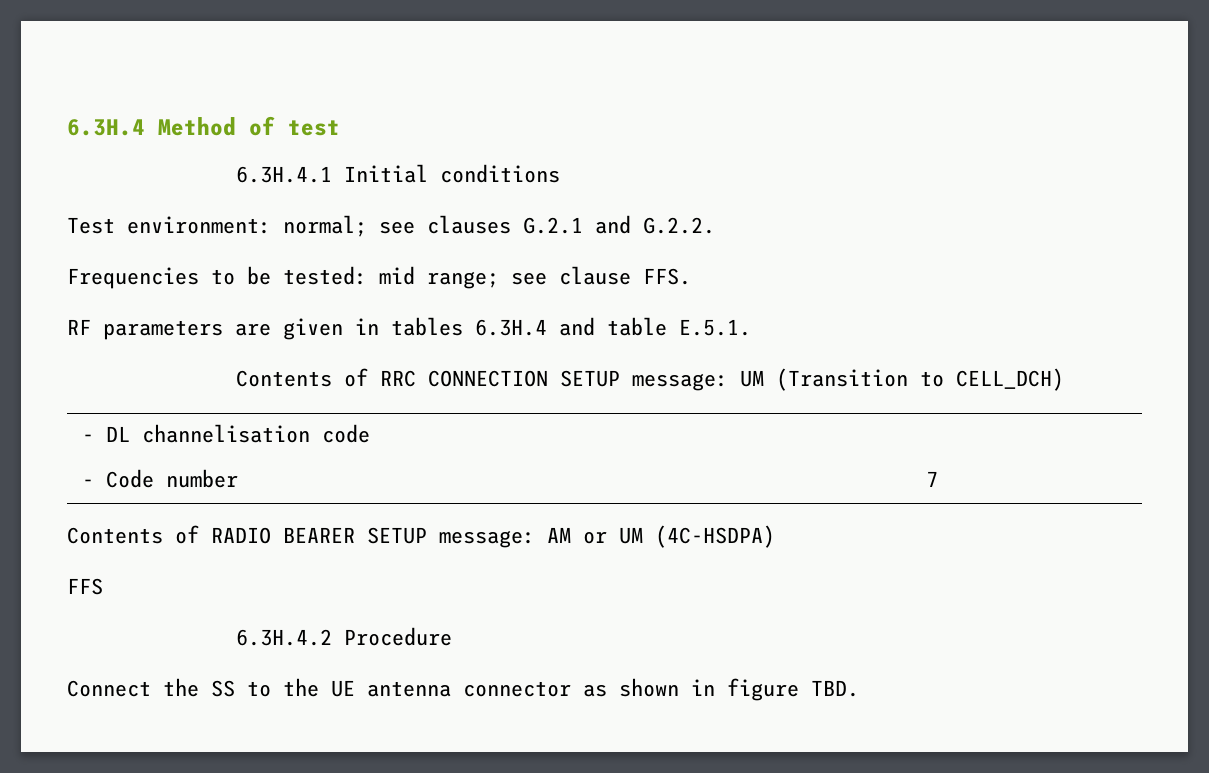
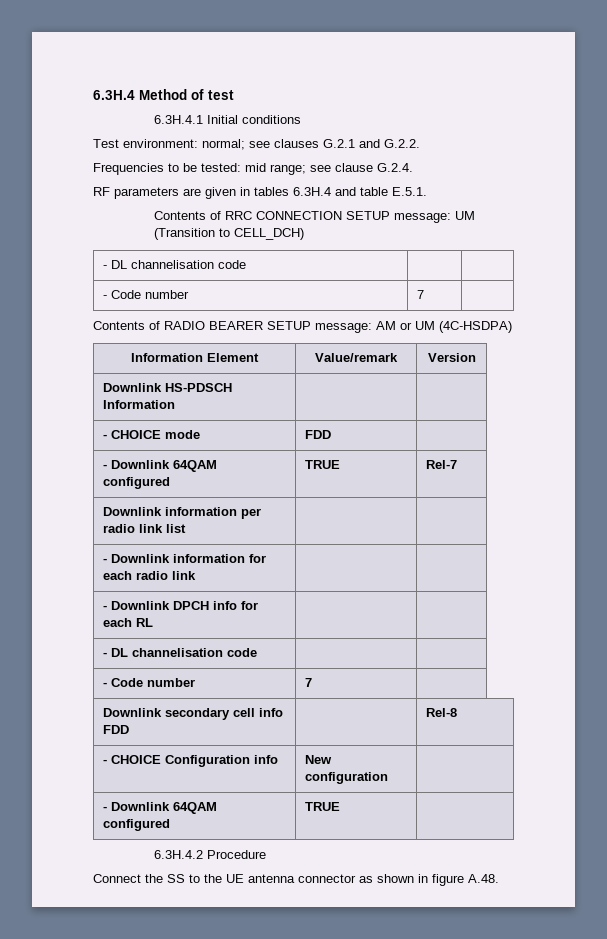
[643,268,691,285] FFS. -> [377,163,413,172] G.2.4.
[67,578,103,595] // FFS -> [131,353,259,362] [315,353,398,362] [427,353,476,362] [103,383,233,392] [103,400,176,409] [103,430,201,439] [305,430,332,439] [103,460,218,472] [103,477,171,489] [305,460,341,469] [426,460,458,469] [103,507,262,519] [103,524,187,533] [103,554,267,563] [103,571,197,580] [103,601,259,610] [103,618,154,627] [103,648,258,657] [103,678,196,687] [305,678,313,687] [103,708,284,720] [103,725,130,734] [426,708,458,717] [103,755,279,767] [305,755,333,764] [305,772,389,784] [103,802,218,814] [103,819,171,831] [305,802,341,811] // Information Element | Value/remark | Version // Downlink HS-PDSCH Information | | // - CHOICE mode | FDD | // - Downlink 64QAM configured | TRUE | Rel-7 // Downlink information per radio link list | | // - Downlink information for each radio link | | // - Downlink DPCH info for each RL | | // - DL channelisation code | | // - Code number | 7 | // Downlink secondary cell info FDD | | Rel-8 // - CHOICE Configuration info | New configuration | // - Downlink 64QAM configured | TRUE |
[811,680,859,697] TBD. -> [468,874,499,883] A.48.

